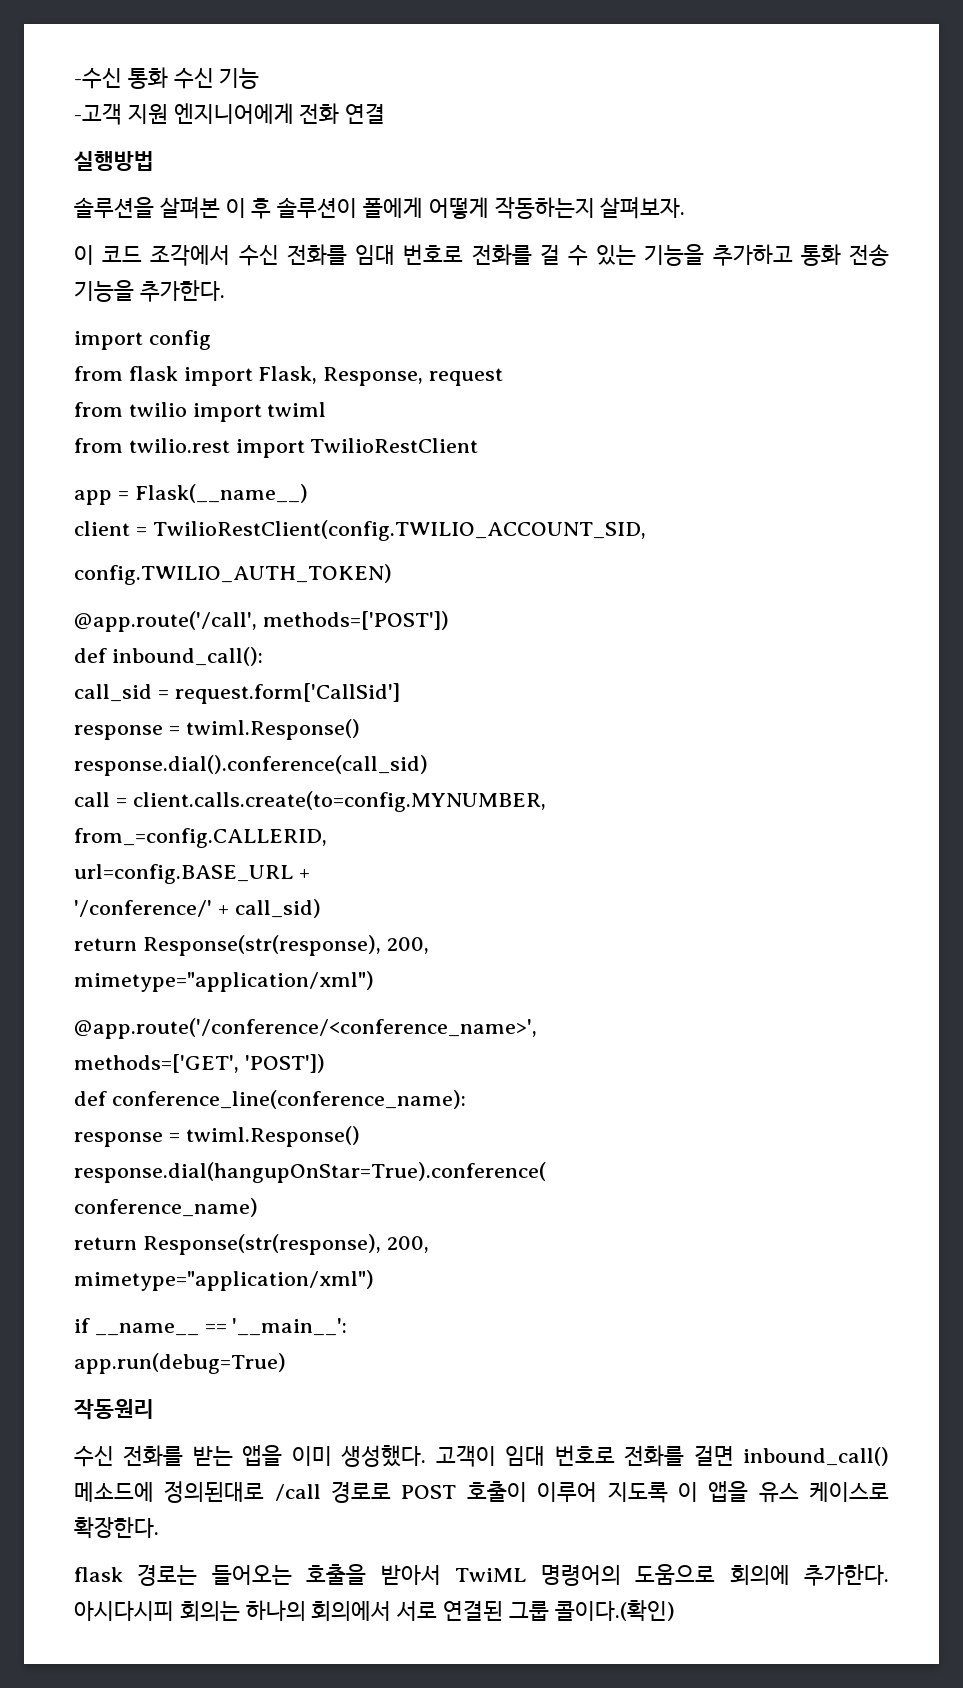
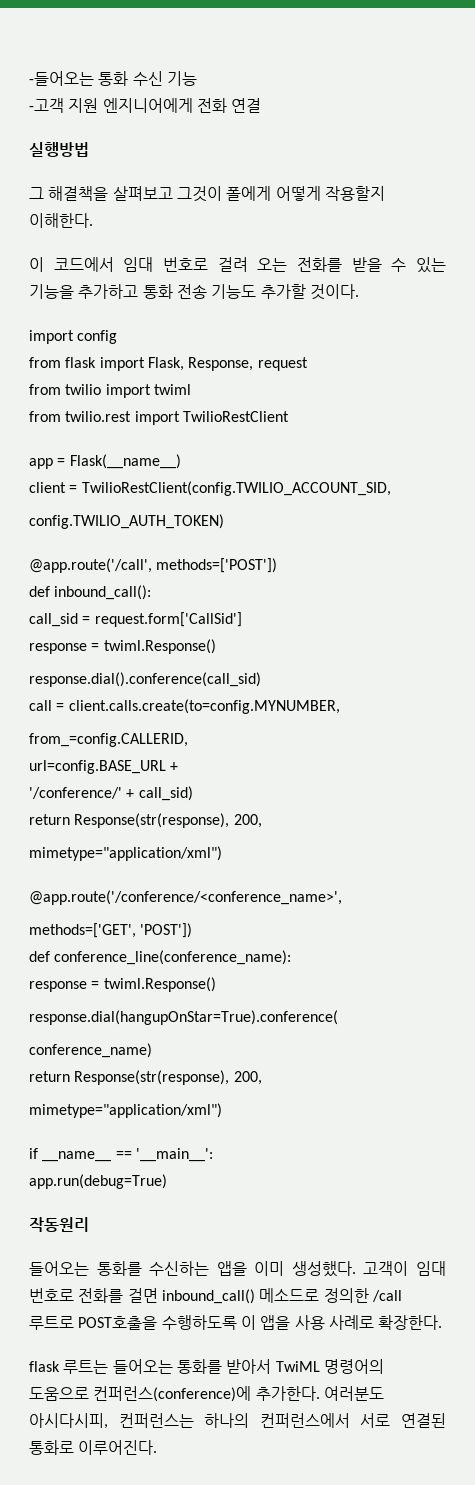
[74,68,122,89] -수신 -> [29,71,94,86] -들어오는
[74,197,686,219] [74,244,560,266] 솔루션을 살펴본 이 후 솔루션이 폴에게 어떻게 작동하는지 살펴보자. // 이 코드 조각에서 수신 전화를 임대 번호로 전화를 걸 -> [29,186,385,202] [29,213,93,228] [29,257,382,272] 그 해결책을 살펴보고 그것이 폴에게 어떻게 작용할지 이해한다. // 이 코드에서 임대 번호로 걸려 오는 전화를 받을
[74,280,225,302] 기능을 추가한다. -> [211,284,359,300] 기능도 추가할 것이다.
[74,1445,233,1467] 수신 전화를 받는 -> [29,1261,210,1276] 들어오는 통화를 수신하는
[74,1481,890,1503] 메소드에 정의된대로 /call 경로로 POST 호출이 이루어 지도록 이 앱을 유스 케이스로 -> [259,1288,402,1303] [29,1315,374,1330] 메소드로 정의한 /call 루트로 POST호출을 수행하도록 이 앱을 사용 사례로
[137,1564,367,1586] 경로는 들어오는 호출을 -> [63,1359,222,1374] 루트는 들어오는 통화를
[729,1564,889,1586] [74,1600,675,1622] 회의에 추가한다. 아시다시피 회의는 하나의 회의에서 서로 연결된 그룹 콜이다.(확인) -> [93,1386,384,1402] [29,1413,447,1429] [29,1440,158,1455] 컨퍼런스(conference)에 추가한다. 여러분도 아시다시피, 컨퍼런스는 하나의 컨퍼런스에서 서로 연결된 통화로 이루어진다.

